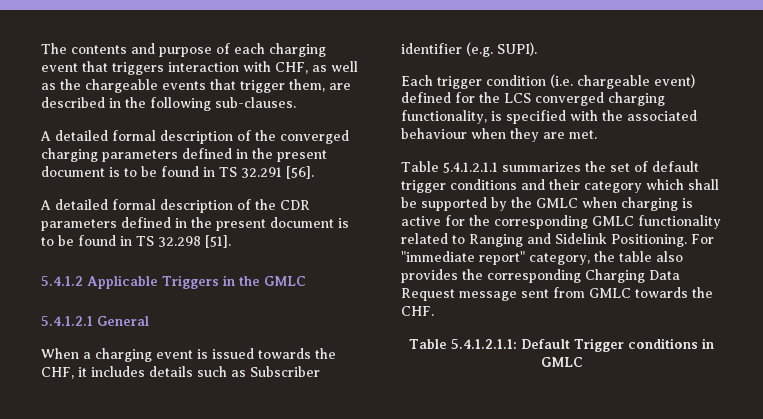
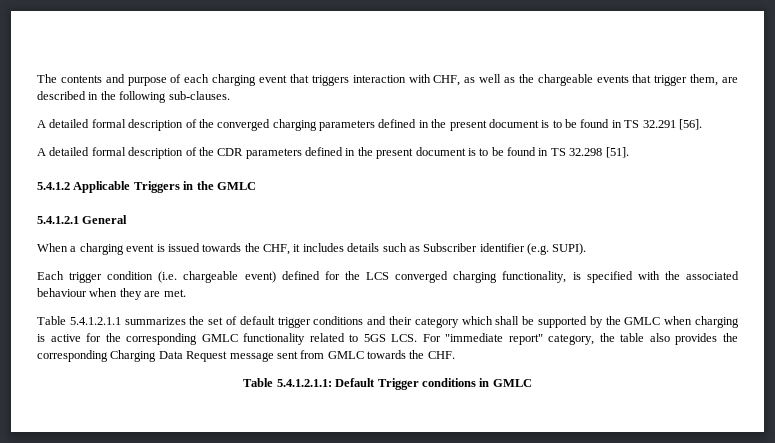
[469,233,687,247] Ranging and Sidelink Positioning. -> [363,334,418,342] 5GS LCS.

